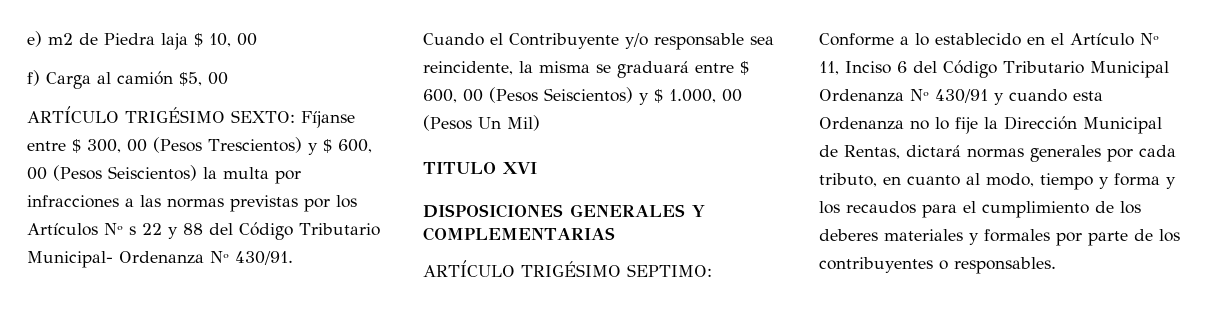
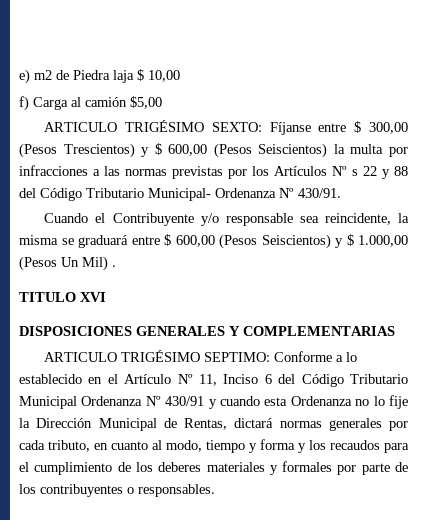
[209,33,257,47] 10, 00 -> [148,70,180,82] 10,00
[179,72,229,86] [27,106,119,123] $5, 00 // ARTÍCULO -> [130,96,162,109] [44,122,118,132] $5,00 // ARTICULO
[87,139,147,153] 300, 00 -> [369,122,408,134] 300,00
[337,139,372,153] [27,167,47,180] 600, 00 -> [168,144,208,156] 600,00
[423,89,483,103] 600, 00 -> [175,235,215,247] 600,00
[669,89,742,103] 1.000, 00 -> [358,235,408,247] 1.000,00
(540, 123) none -> [112,265,116,267] .
[423,260,515,277] ARTÍCULO -> [44,352,118,362] ARTICULO

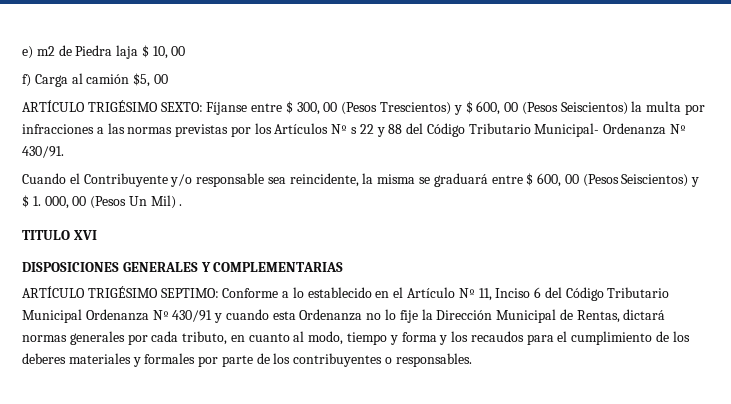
[148,70,180,82] 10,00 -> [152,46,186,59] 10, 00
[130,96,162,109] [44,122,118,132] $5,00 // ARTICULO -> [133,73,168,87] [22,100,85,112] $5, 00 // ARTÍCULO
[369,122,408,134] 300,00 -> [296,102,338,115] 300, 00
[168,144,208,156] 600,00 -> [476,101,519,115] 600, 00
[175,235,215,247] 600,00 -> [537,173,579,187] 600, 00
[358,235,408,247] 1.000,00 -> [32,196,87,209] 1. 000, 00
[44,352,118,362] ARTICULO -> [22,286,85,298] ARTÍCULO

